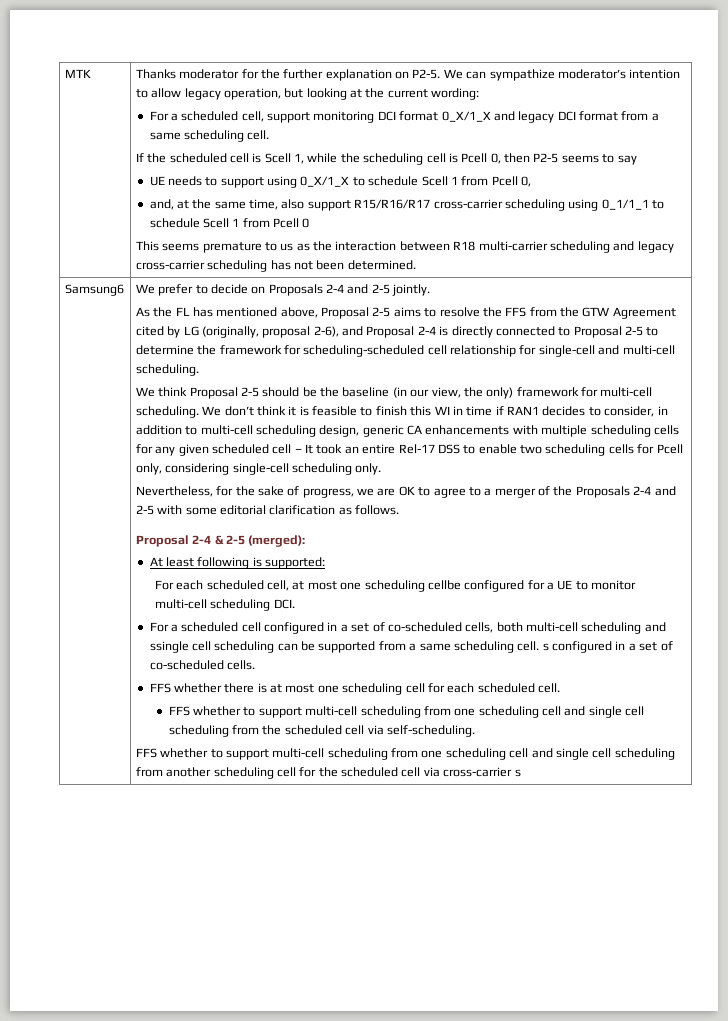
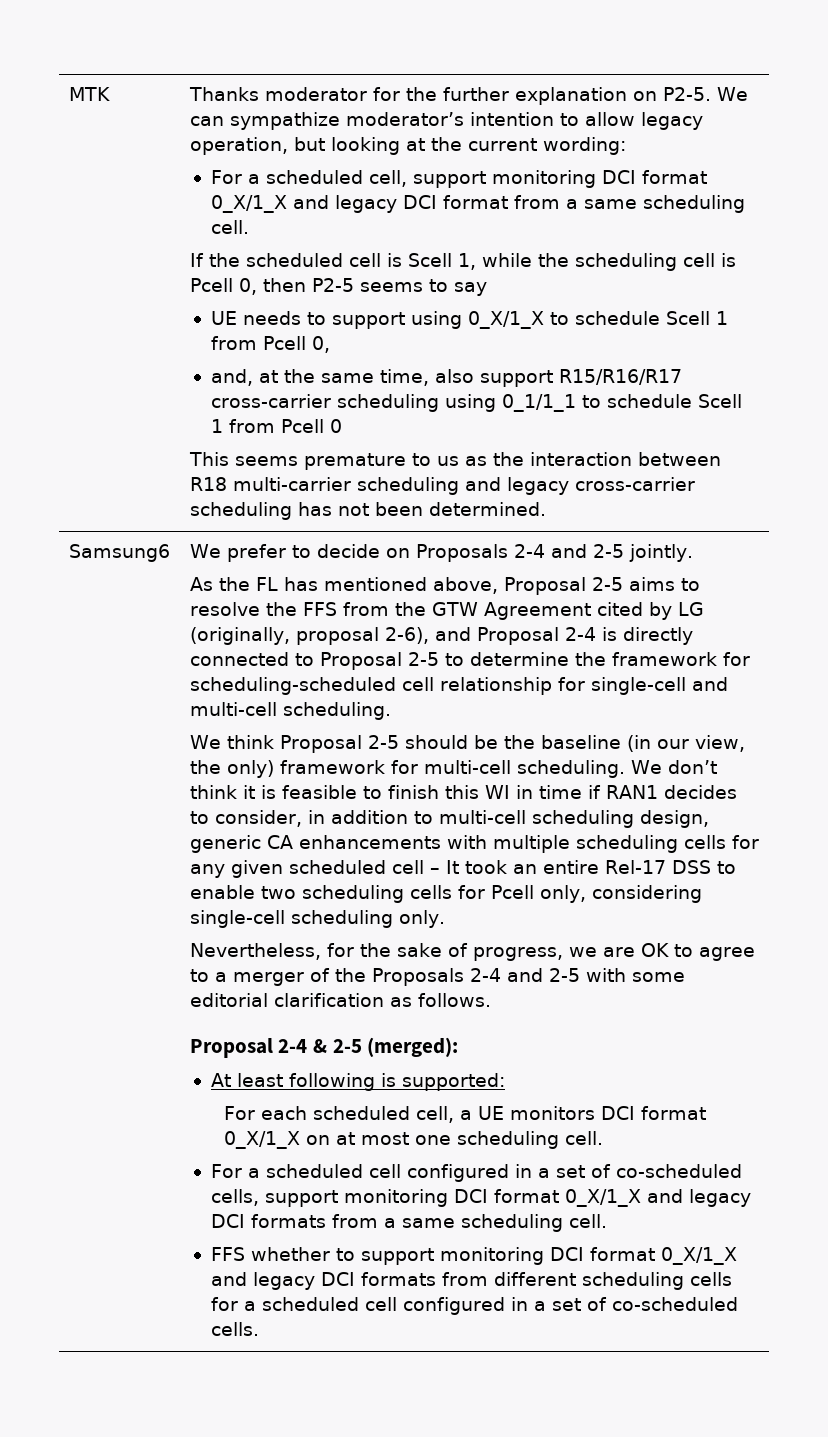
[292,580,637,592] [154,599,295,611] at most one scheduling cellbe configured for a UE to monitor multi-cell scheduling DCI. -> [460,1106,707,1120] [224,1131,604,1149] a UE monitors DCI format 0_X/1_X on at most one scheduling cell.
[496,622,666,634] [149,641,549,653] both multi-cell scheduling and ssingle cell scheduling can be supported from a same scheduling cell. s -> [264,1189,751,1207] [210,1214,607,1232] [210,1247,737,1265] [210,1272,732,1290] [210,1297,397,1311] support monitoring DCI format 0_X/1_X and legacy DCI formats from a same scheduling cell. // FFS whether to support monitoring DCI format 0_X/1_X and legacy DCI formats from different scheduling cells for a scheduled cell
[149,683,561,695] [168,706,645,718] [168,725,475,737] [135,748,675,760] [135,767,521,779] // FFS whether there is at most one scheduling cell for each scheduled cell. // FFS whether to support multi-cell scheduling from one scheduling cell and single cell scheduling from the scheduled cell via self-scheduling. // FFS whether to support multi-cell scheduling from one scheduling cell and single cell scheduling from another scheduling cell for the scheduled cell via cross-carrier s -> (259, 1329) none

